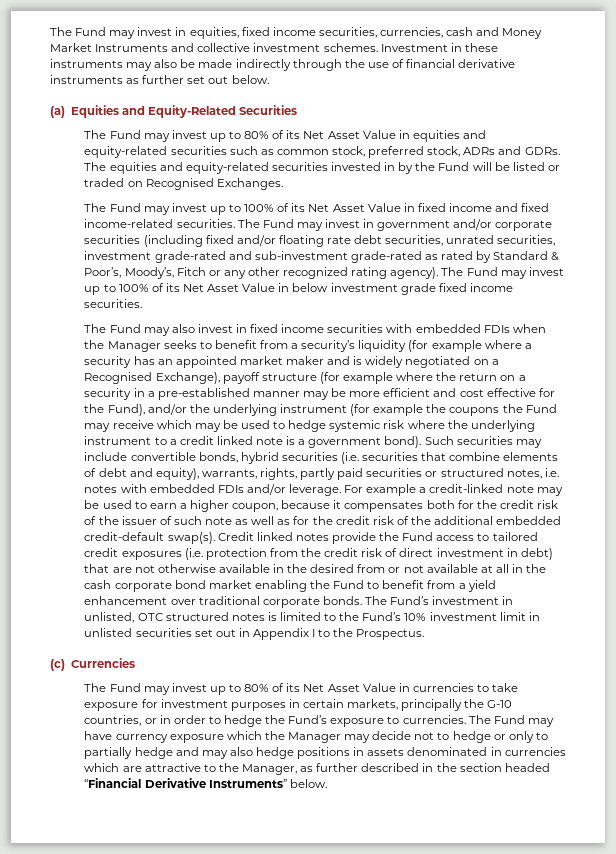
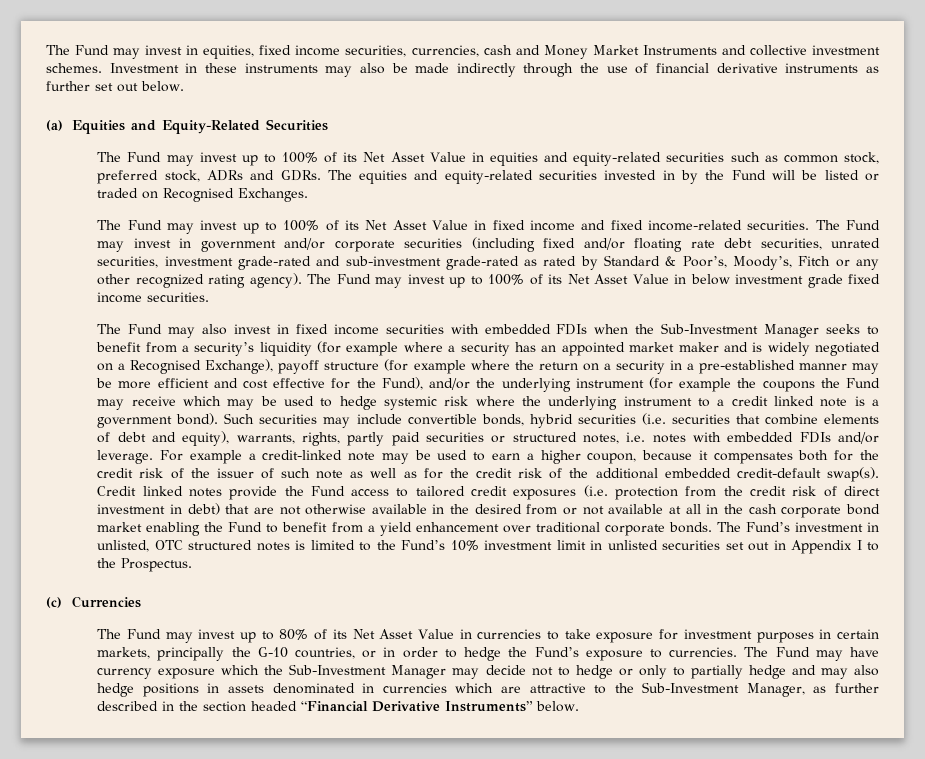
[244,131,270,139] 80% -> [282,152,319,163] 100%
(105, 344) none -> [661,323,759,334] Sub-Investment
(285, 735) none -> [289,664,387,675] Sub-Investment
(239, 767) none -> [642,682,740,693] Sub-Investment

